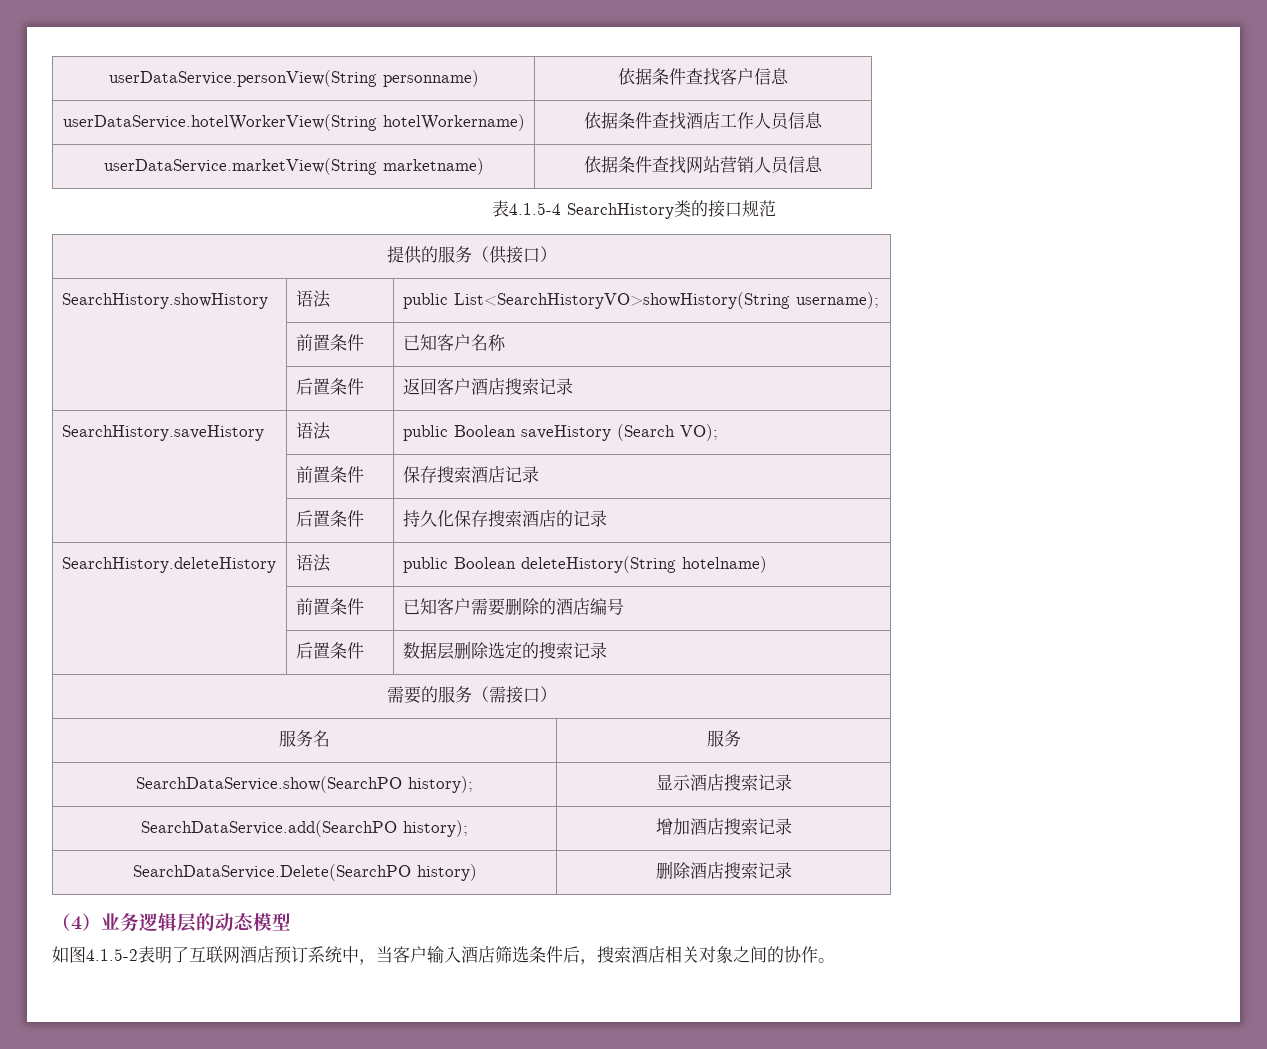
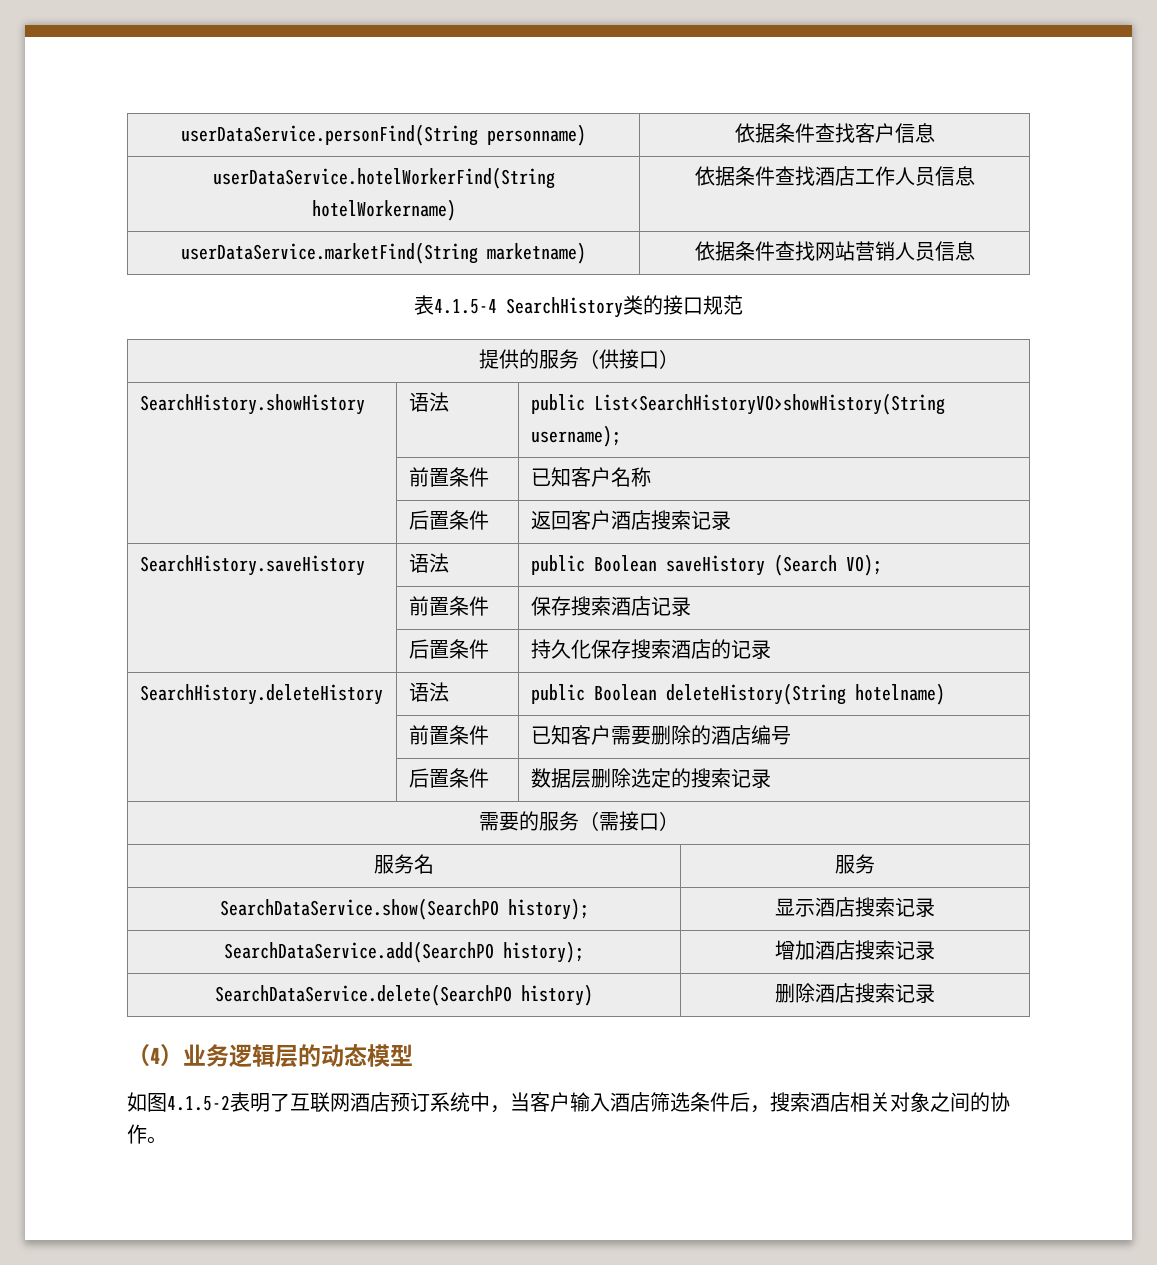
[108,70,377,87] userDataService.personView(String -> [181,124,478,146] userDataService.personFind(String
[62,114,377,131] userDataService.hotelWorkerView(String -> [212,167,555,189] userDataService.hotelWorkerFind(String
[103,158,377,175] userDataService.marketView(String -> [181,242,478,264] userDataService.marketFind(String
[132,864,411,881] SearchDataService.Delete(SearchPO -> [215,984,512,1006] SearchDataService.delete(SearchPO

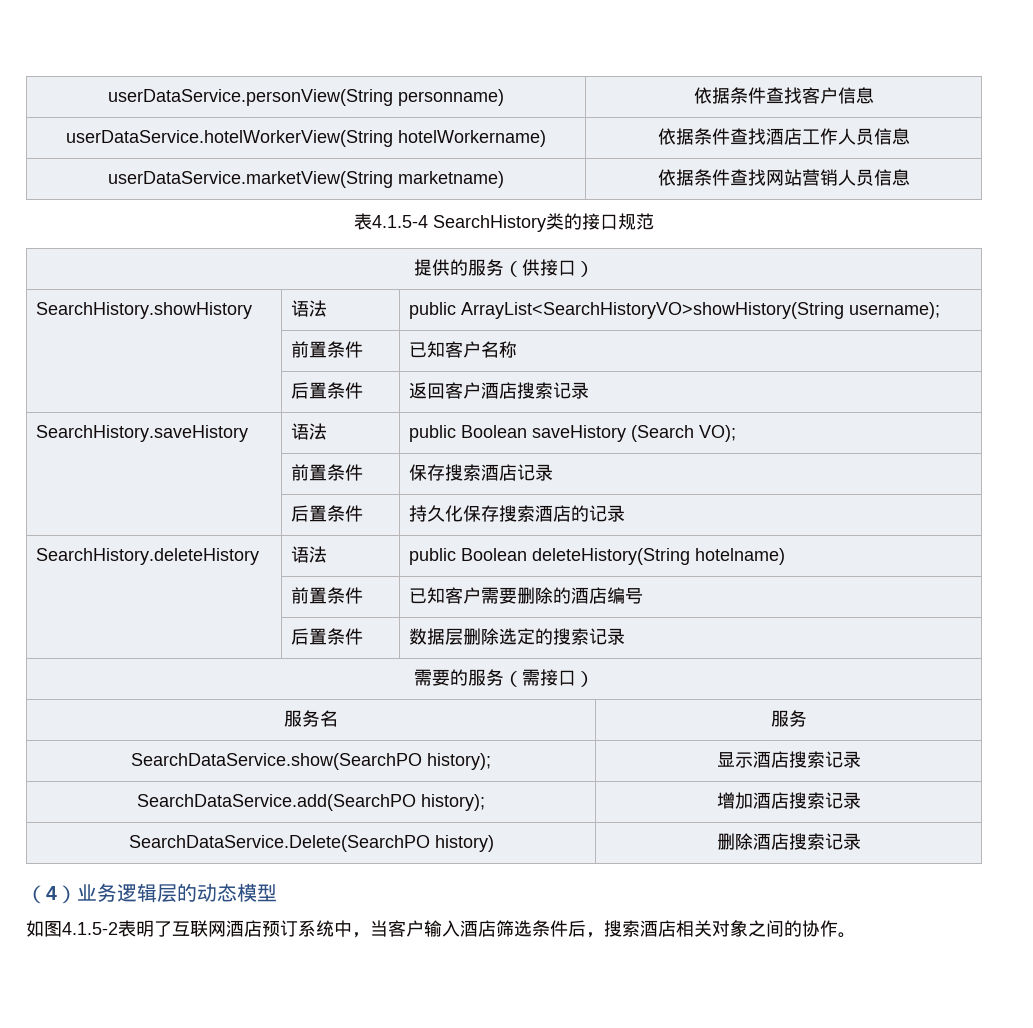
[181,124,478,146] userDataService.personFind(String -> [108,89,393,106] userDataService.personView(String
[212,167,555,189] userDataService.hotelWorkerFind(String -> [66,130,393,147] userDataService.hotelWorkerView(String
[181,242,478,264] userDataService.marketFind(String -> [108,171,393,188] userDataService.marketView(String
[593,393,945,415] List<SearchHistoryVO>showHistory(String -> [461,302,845,319] ArrayList<SearchHistoryVO>showHistory(String
[215,984,512,1006] SearchDataService.delete(SearchPO -> [128,835,430,852] SearchDataService.Delete(SearchPO

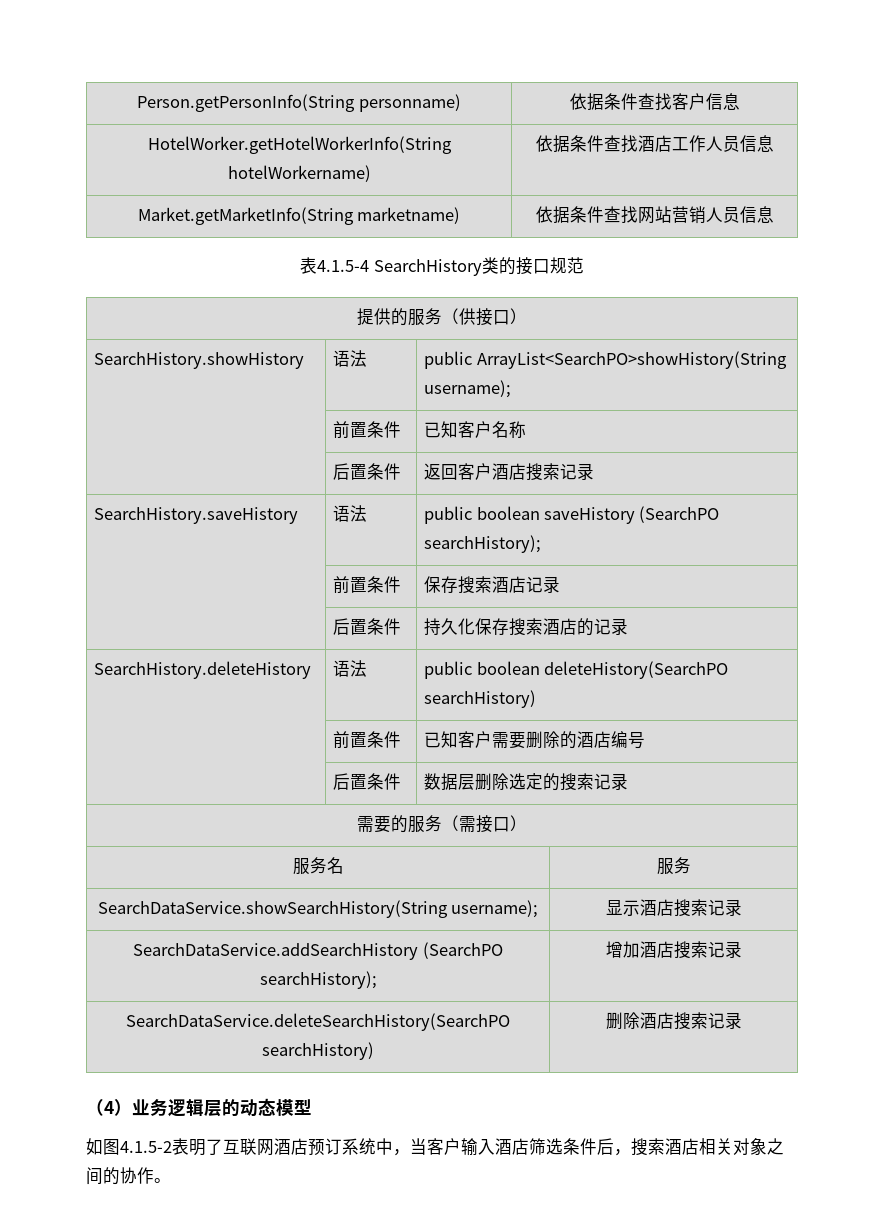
[108,89,393,106] userDataService.personView(String -> [137,94,356,112] Person.getPersonInfo(String
[66,130,393,147] userDataService.hotelWorkerView(String -> [147,136,452,154] HotelWorker.getHotelWorkerInfo(String
[108,171,393,188] userDataService.marketView(String -> [137,207,354,225] Market.getMarketInfo(String
[461,302,845,319] ArrayList<SearchHistoryVO>showHistory(String -> [476,351,787,369] ArrayList<SearchPO>showHistory(String
[461,425,737,442] Boolean saveHistory (Search VO); -> [476,506,720,524] [424,535,542,553] boolean saveHistory (SearchPO searchHistory);
[461,548,786,565] Boolean deleteHistory(String hotelname) -> [476,661,728,679] [424,690,537,708] boolean deleteHistory(SearchPO searchHistory)
[131,753,491,770] SearchDataService.show(SearchPO history); -> [97,900,539,918] SearchDataService.showSearchHistory(String username);
[137,794,485,811] SearchDataService.add(SearchPO history); -> [133,942,503,960] [259,971,377,989] SearchDataService.addSearchHistory (SearchPO searchHistory);
[128,835,494,852] SearchDataService.Delete(SearchPO history) -> [125,1013,510,1031] [262,1042,374,1060] SearchDataService.deleteSearchHistory(SearchPO searchHistory)

